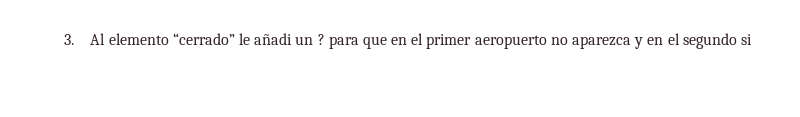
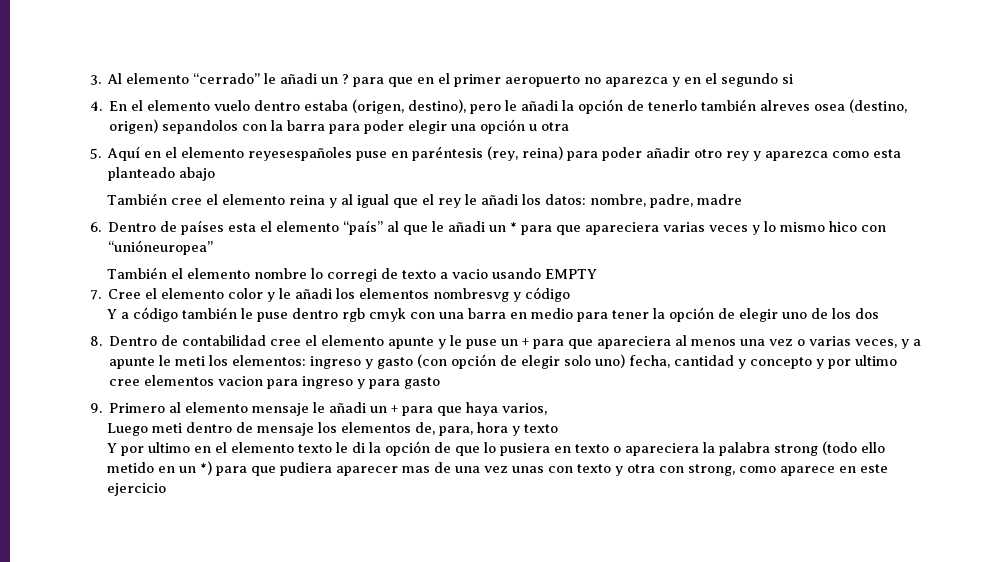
(752, 39) none -> [89,99,907,114] [108,119,569,134] [89,146,901,161] [107,167,215,181] [107,193,743,208] [89,220,886,235] [107,240,213,255] [107,267,598,282] [89,287,570,302] [107,307,880,322] [89,335,921,349] [108,354,897,369] [108,375,440,389] [89,402,547,416] [107,422,559,436] [107,441,886,456] [107,461,889,476] [107,483,167,496] // 4. En el elemento vuelo dentro estaba (origen, destino), pero le añadi la opción de tenerlo también alreves osea (destino, origen) sepandolos con la barra para poder elegir una opción u otra // 5. Aquí en el elemento reyesespañoles puse en paréntesis (rey, reina) para poder añadir otro rey y aparezca como esta planteado abajo // También cree el elemento reina y al igual que el rey le añadi los datos: nombre, padre, madre // 6. Dentro de países esta el elemento “país” al que le añadi un * para que apareciera varias veces y lo mismo hico con “unióneuropea” // También el elemento nombre lo corregi de texto a vacio usando EMPTY // 7. Cree el elemento color y le añadi los elementos nombresvg y código // Y a código también le puse dentro rgb cmyk con una barra en medio para tener la opción de elegir uno de los dos // 8. Dentro de contabilidad cree el elemento apunte y le puse un + para que apareciera al menos una vez o varias veces, y a apunte le meti los elementos: ingreso y gasto (con opción de elegir solo uno) fecha, cantidad y concepto y por ultimo cree elementos vacion para ingreso y para gasto // 9. Primero al elemento mensaje le añadi un + para que haya varios, // Luego meti dentro de mensaje los elementos de, para, hora y texto // Y por ultimo en el elemento texto le di la opción de que lo pusiera en texto o apareciera la palabra strong (todo ello metido en un *) para que pudiera aparecer mas de una vez unas con texto y otra con strong, como aparece en este ejercicio

